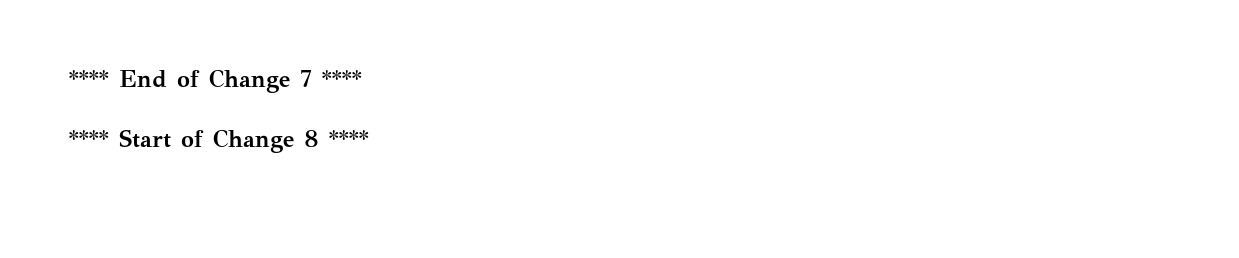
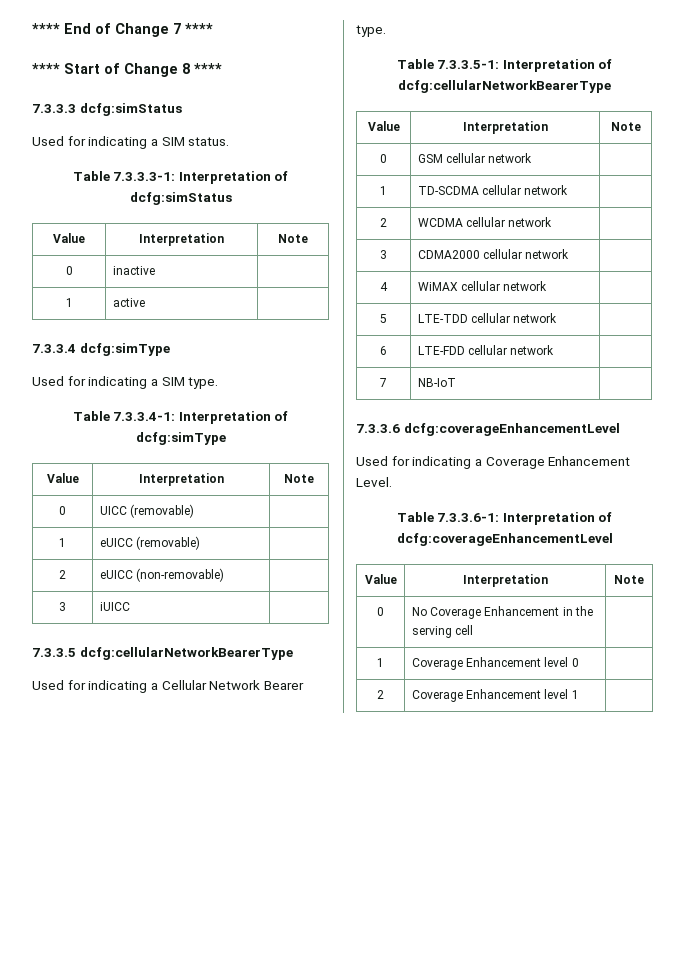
(369, 138) none -> [32,103,182,116] [32,136,230,149] [72,171,289,184] [129,192,232,205] [53,233,85,243] [139,233,224,246] [278,234,308,243] [65,266,73,275] [112,266,155,275] [65,298,73,307] [112,298,145,307] [32,343,170,356] [32,376,219,389] [72,411,289,424] [135,432,226,445] [46,473,79,483] [138,473,224,486] [284,474,314,483] [59,506,66,515] [99,504,195,518] [59,538,66,547] [99,536,201,550] [59,570,66,579] [99,568,225,582] [59,602,66,611] [99,602,130,611] [32,647,293,660] [32,680,304,693] [356,25,386,37] [396,59,613,72] [398,80,611,93] [367,121,400,131] [462,121,548,134] [610,122,641,131] [380,154,387,163] [417,153,533,163] [380,186,387,195] [417,185,569,195] [380,218,387,227] [417,217,553,227] [380,250,387,259] [417,249,570,259] [380,282,388,291] [417,281,548,291] [380,314,387,323] [417,313,558,323] [380,346,387,355] [417,345,555,355] [380,378,387,387] [417,378,456,387] [356,423,620,436] [356,456,631,469] [356,477,392,487] [396,512,613,525] [396,533,613,546] [364,574,397,584] [462,574,548,587] [614,575,644,584] [377,607,384,616] [411,606,593,619] [411,625,474,638] [377,658,384,667] [411,657,579,670] [377,690,384,699] [411,689,579,702] // 7.3.3.3 dcfg:simStatus // Used for indicating a SIM status. // Table 7.3.3.3-1: Interpretation of dcfg:simStatus // Value | Interpretation | Note // 0 | inactive | // 1 | active | // 7.3.3.4 dcfg:simType // Used for indicating a SIM type. // Table 7.3.3.4-1: Interpretation of dcfg:simType // Value | Interpretation | Note // 0 | UICC (removable) | // 1 | eUICC (removable) | // 2 | eUICC (non-removable) | // 3 | iUICC | // 7.3.3.5 dcfg:cellularNetworkBearerType // Used for indicating a Cellular Network Bearer type. // Table 7.3.3.5-1: Interpretation of dcfg:cellularNetworkBearerType // Value | Interpretation | Note // 0 | GSM cellular network | // 1 | TD-SCDMA cellular network | // 2 | WCDMA cellular network | // 3 | CDMA2000 cellular network | // 4 | WiMAX cellular network | // 5 | LTE-TDD cellular network | // 6 | LTE-FDD cellular network | // 7 | NB-IoT | // 7.3.3.6 dcfg:coverageEnhancementLevel // Used for indicating a Coverage Enhancement Level. // Table 7.3.3.6-1: Interpretation of dcfg:coverageEnhancementLevel // Value | Interpretation | Note // 0 | No Coverage Enhancement in the serving cell | // 1 | Coverage Enhancement level 0 | // 2 | Coverage Enhancement level 1 |

